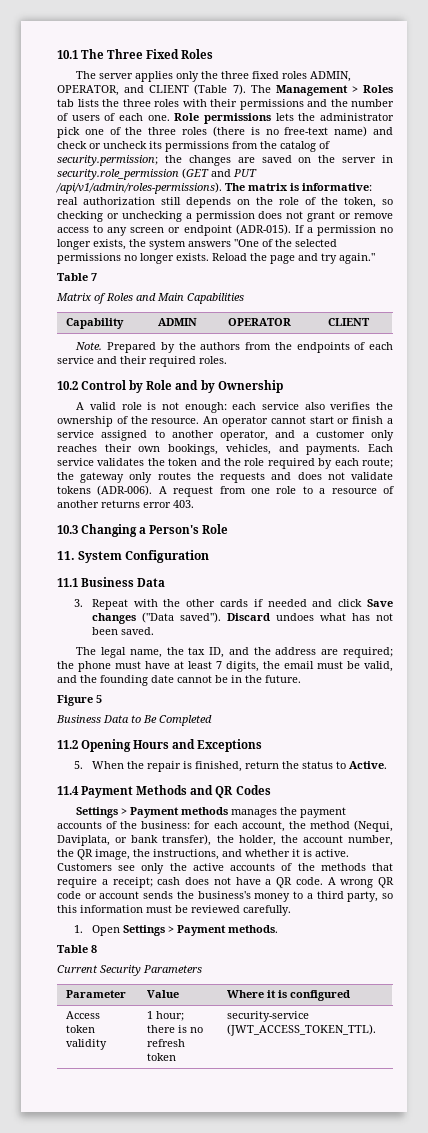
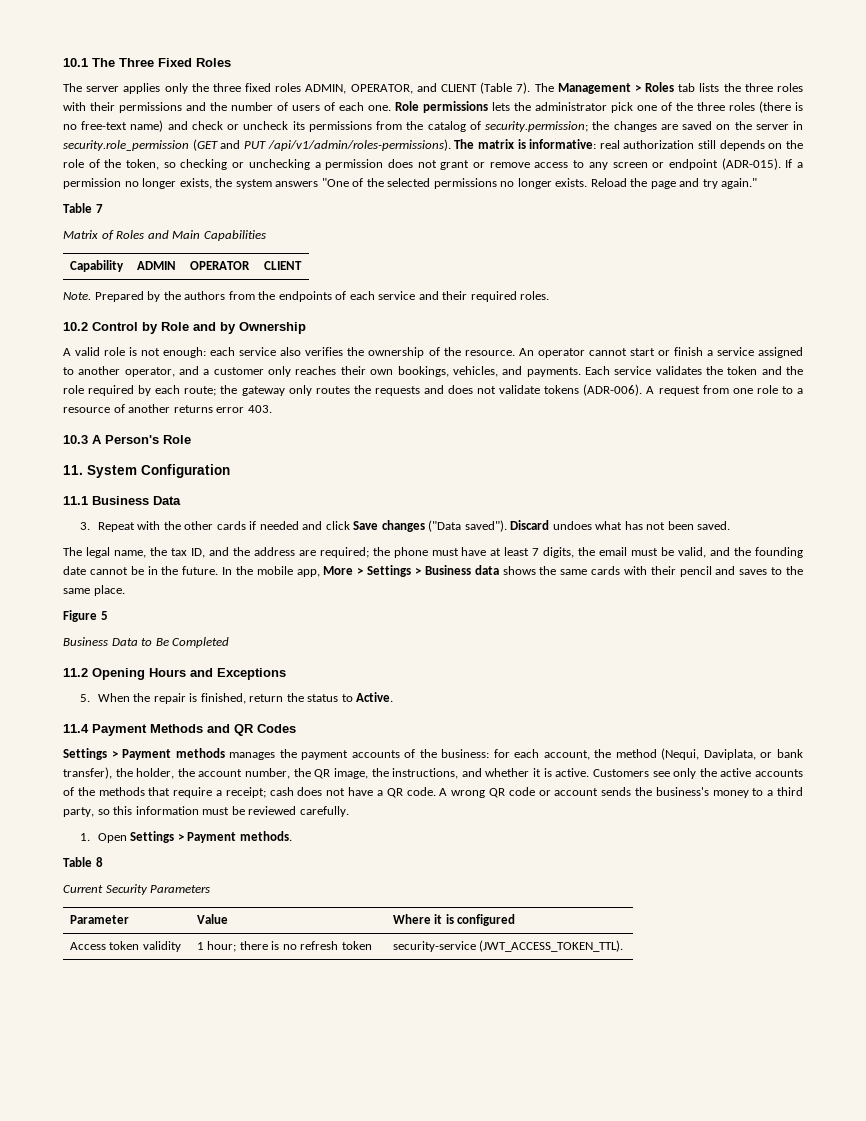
[81,524,147,537] Changing a -> [92,435,102,444] A
(301, 679) none -> [222,565,803,577] [63,585,125,596] In the mobile app, More > Settings > Business data shows the same cards with their pencil and saves to the same place.

